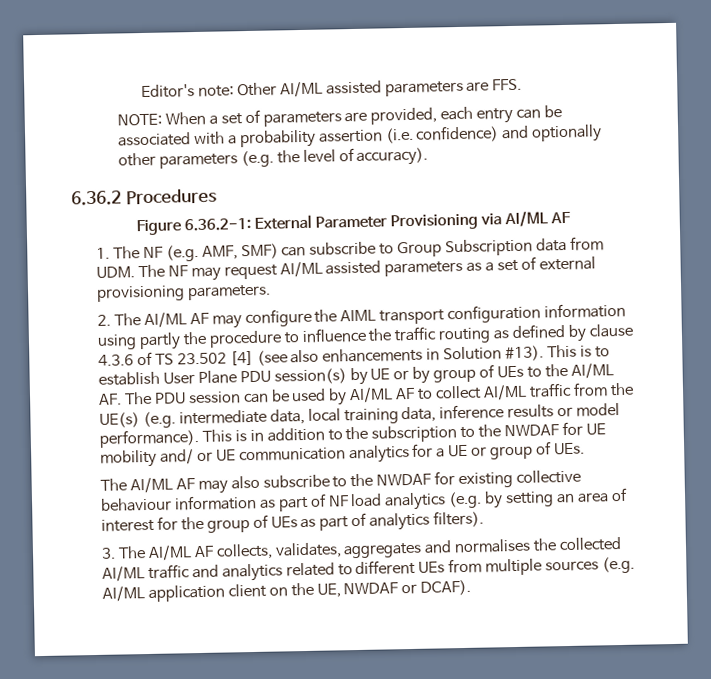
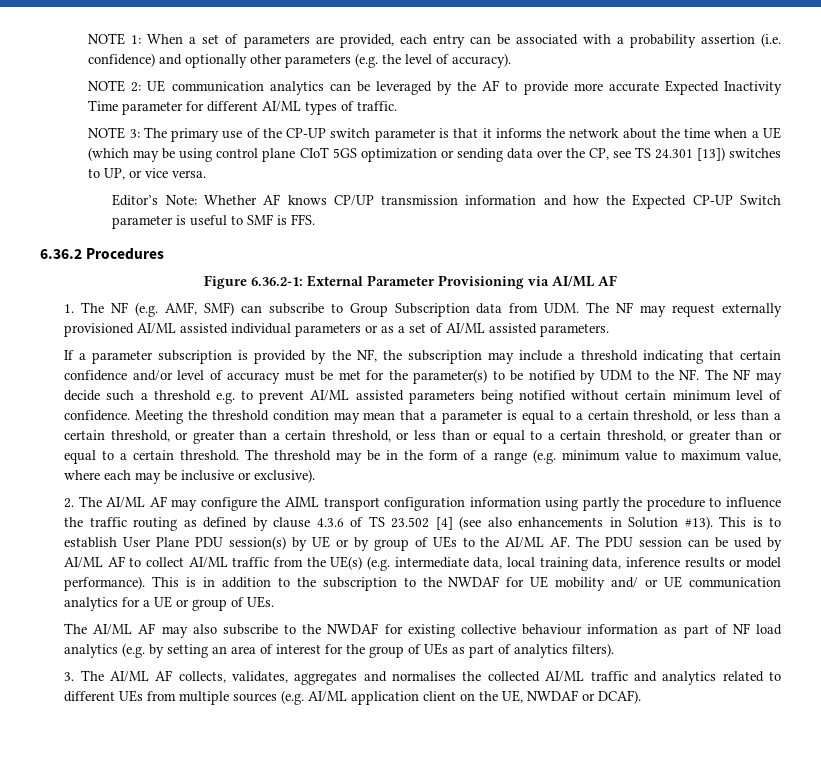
[140,78,523,99] [116,113,162,127] Editor's note: Other AI/ML assisted parameters are FFS. // NOTE: -> [88,33,142,45] NOTE 1:
(429, 156) none -> [88,80,782,95] [88,100,398,115] [88,127,781,142] [88,147,781,162] [88,168,207,180] [112,194,782,209] [112,214,316,229] // NOTE 2: UE communication analytics can be leveraged by the AF to provide more accurate Expected Inactivity Time parameter for different AI/ML types of traffic. // NOTE 3: The primary use of the CP-UP switch parameter is that it informs the network about the time when a UE (which may be using control plane CIoT 5GS optimization or sending data over the CP, see TS 24.301 [13]) switches to UP, or vice versa. // Editor’s Note: Whether AF knows CP/UP transmission information and how the Expected CP-UP Switch parameter is useful to SMF is FFS.
[279,260,464,278] AI/ML assisted parameters -> [722,303,783,317] [64,323,379,337] externally provisioned AI/ML assisted individual parameters or
[538,256,596,271] [95,285,185,302] external provisioning -> [446,323,538,334] AI/ML assisted
(271, 292) none -> [64,349,781,364] [64,369,782,384] [64,390,782,404] [64,410,781,424] [64,430,782,444] [64,449,781,464] [64,469,316,484] // If a parameter subscription is provided by the NF, the subscription may include a threshold indicating that certain confidence and/or level of accuracy must be met for the parameter(s) to be notified by UDM to the NF. The NF may decide such a threshold e.g. to prevent AI/ML assisted parameters being notified without certain minimum level of confidence. Meeting the threshold condition may mean that a parameter is equal to a certain threshold, or less than a certain threshold, or greater than a certain threshold, or less than or equal to a certain threshold, or greater than or equal to a certain threshold. The threshold may be in the form of a range (e.g. minimum value to maximum value, where each may be inclusive or exclusive).

